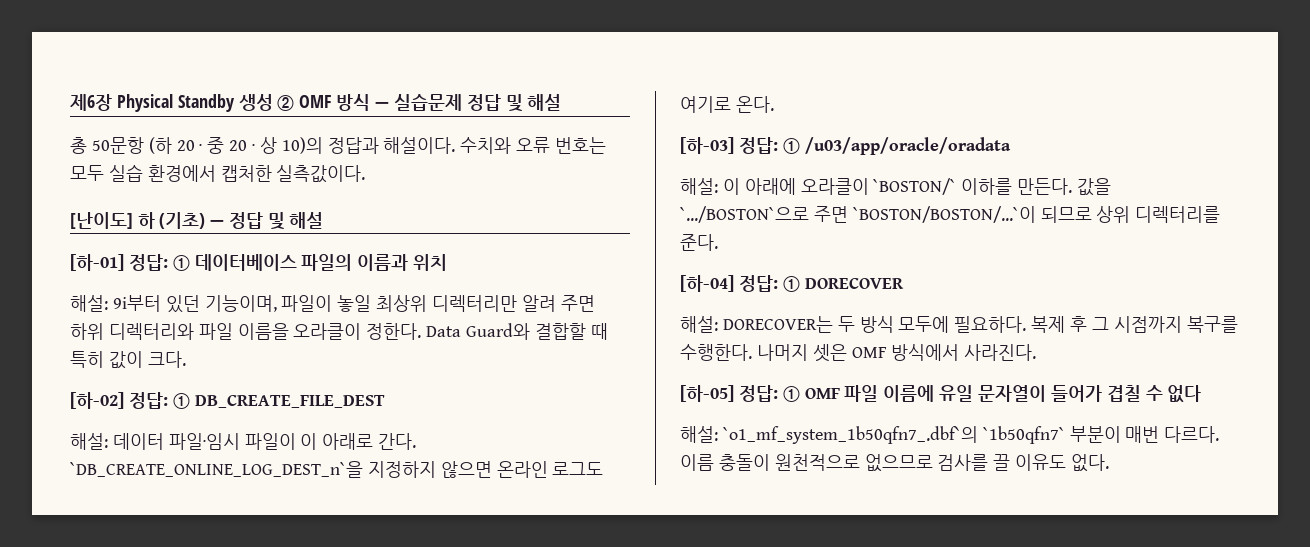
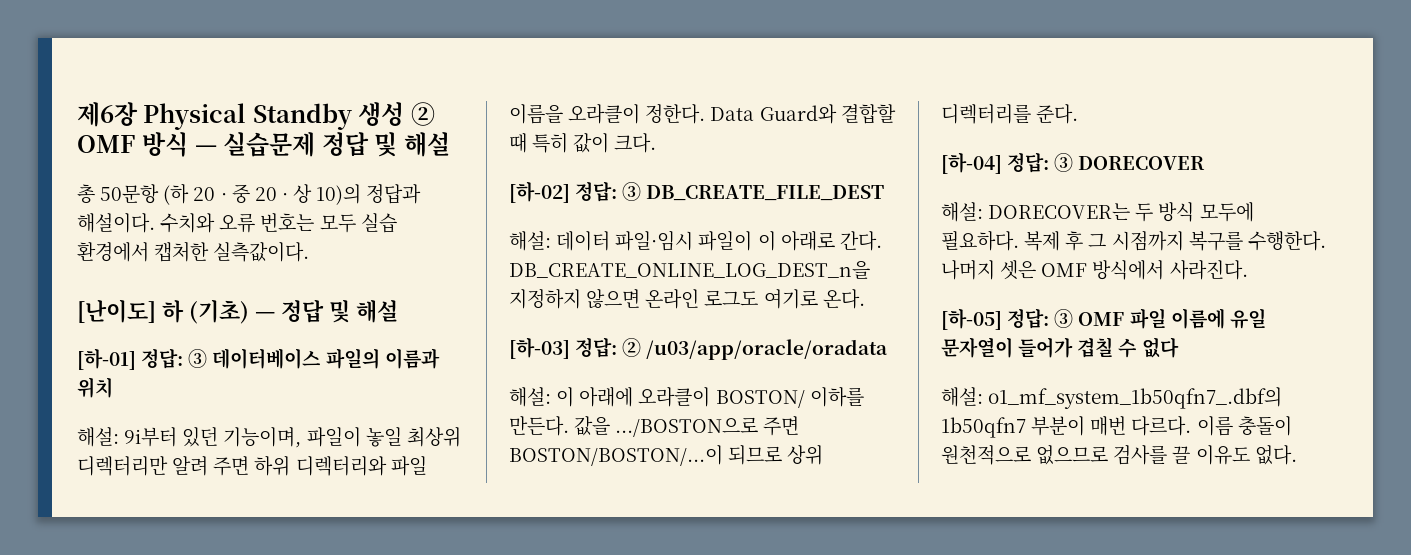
[172,255,190,271] ① -> [188,349,208,368] ③
[172,393,190,409] ① -> [622,182,642,201] ③
[70,461,363,478] `DB_CREATE_ONLINE_LOG_DEST_n`을 -> [509,261,870,279] DB_CREATE_ONLINE_LOG_DEST_n을
[782,138,800,154] ① -> [622,338,642,357] ②
[873,178,957,195] `BOSTON/` -> [715,390,805,408] BOSTON/
[680,206,1036,223] `.../BOSTON`으로 주면 `BOSTON/BOSTON/...`이 -> [615,416,800,437] [509,445,723,466] .../BOSTON으로 주면 BOSTON/BOSTON/...이
[782,276,800,292] ① -> [1054,153,1074,172] ③
[782,386,800,402] ① -> [1054,309,1074,328] ③
[722,426,1065,444] `o1_mf_system_1b50qfn7_.dbf`의 `1b50qfn7` -> [988,387,1283,409] [941,417,1026,438] o1_mf_system_1b50qfn7_.dbf의 1b50qfn7

